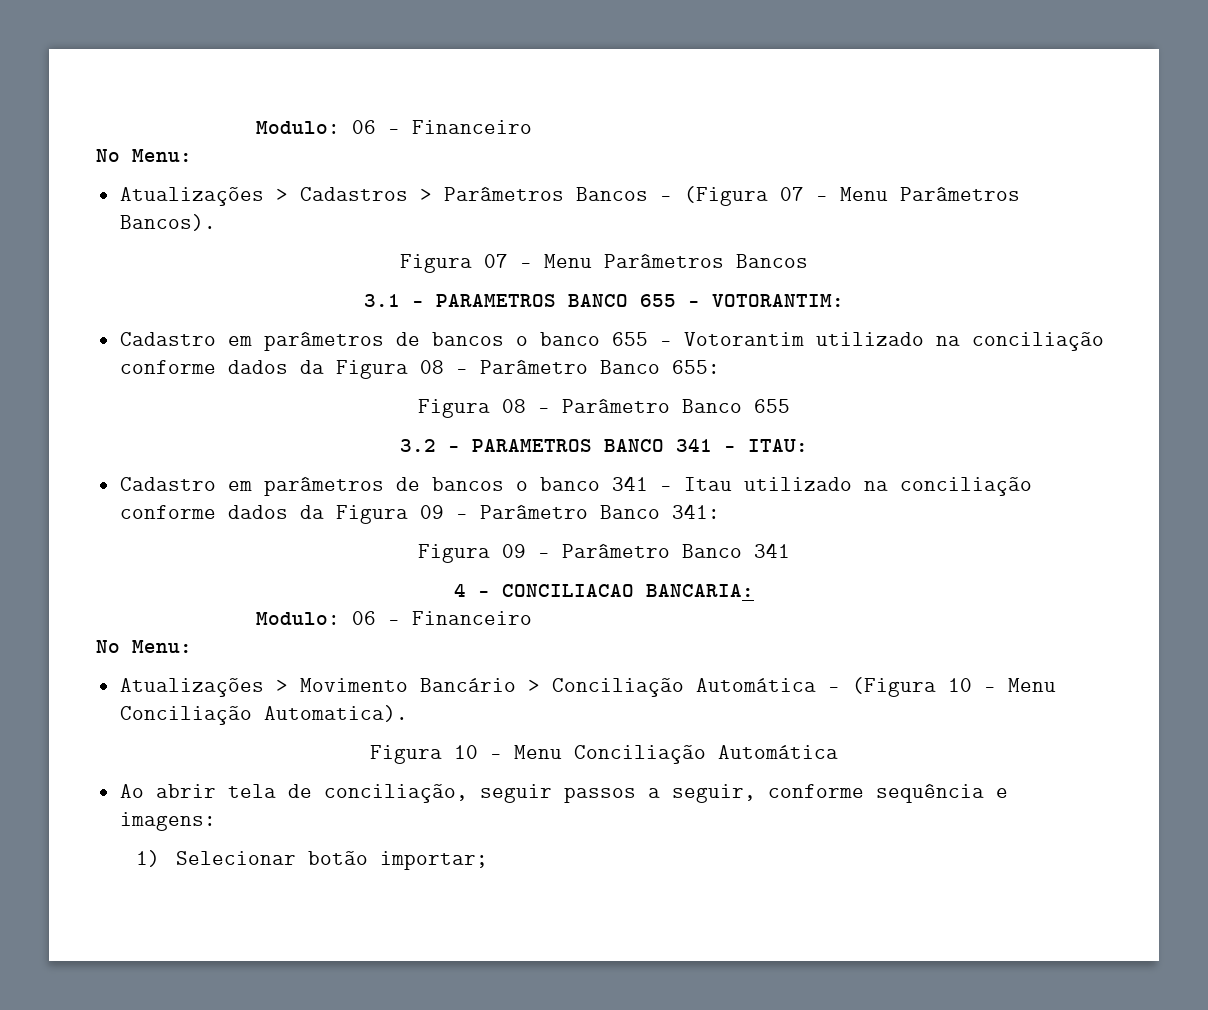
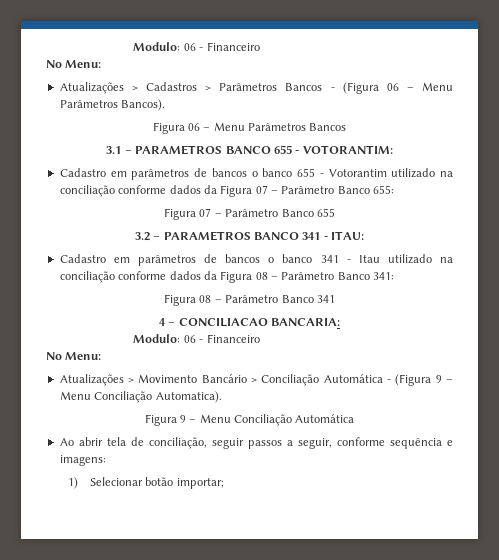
[779,187,804,201] 07 -> [386,83,399,91] 06
[484,254,508,268] 07 -> [187,123,200,131] 06
[419,360,444,374] 08 -> [255,185,268,194] 07
[502,399,526,413] 08 -> [199,208,212,217] 07
[419,505,444,519] 09 -> [255,272,268,280] 08
[502,544,526,558] 09 -> [199,295,212,303] 08
[947,678,972,692] 10 -> [435,375,442,383] 9
[454,745,478,759] 10 -> [179,415,186,423] 9

